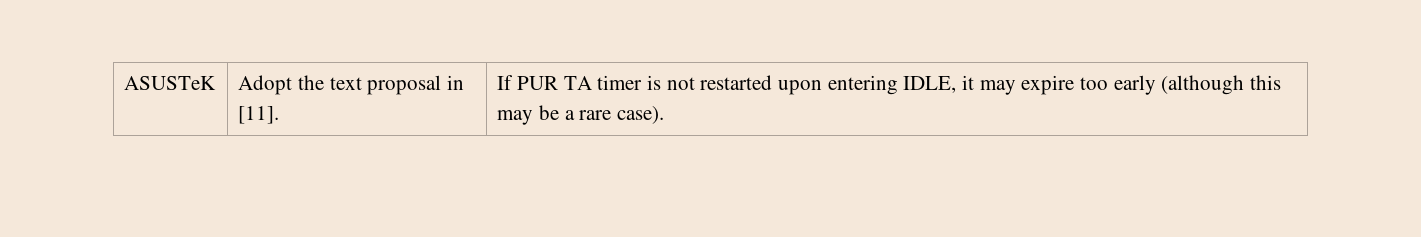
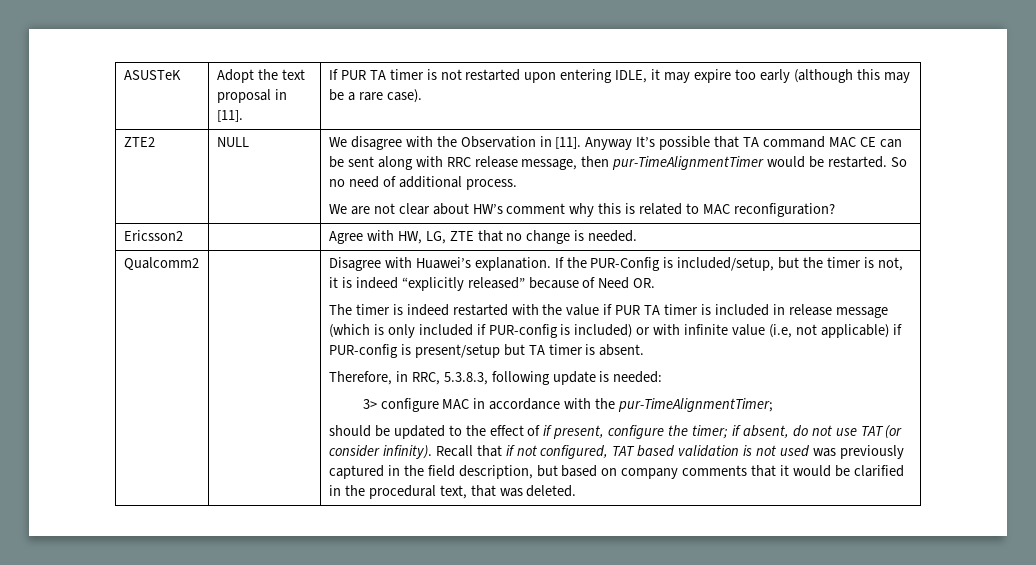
(664, 115) none -> [123,137,155,147] [216,137,249,147] [328,136,902,150] [328,156,907,170] [328,176,517,190] [328,203,835,217] [123,230,183,241] [328,230,638,244] [123,257,199,271] [328,257,903,271] [328,277,656,291] [328,304,888,318] [328,324,902,338] [328,344,645,358] [328,371,663,385] [362,398,773,412] [328,425,903,439] [328,445,904,459] [328,465,904,479] [328,485,577,499] // ZTE2 | NULL | We disagree with the Observation in [11]. Anyway It’s possible that TA command MAC CE can be sent along with RRC release message, then pur-TimeAlignmentTimer would be restarted. So no need of additional process. // We are not clear about HW’s comment why this is related to MAC reconfiguration? // Ericsson2 | | Agree with HW, LG, ZTE that no change is needed. // Qualcomm2 | | Disagree with Huawei’s explanation. If the PUR-Config is included/setup, but the timer is not, it is indeed “explicitly released” because of Need OR. // The timer is indeed restarted with the value if PUR TA timer is included in release message (which is only included if PUR-config is included) or with infinite value (i.e, not applicable) if PUR-config is present/setup but TA timer is absent. // Therefore, in RRC, 5.3.8.3, following update is needed: // 3> configure MAC in accordance with the pur-TimeAlignmentTimer; // should be updated to the effect of if present, configure the timer; if absent, do not use TAT (or consider infinity). Recall that if not configured, TAT based validation is not used was previously captured in the field description, but based on company comments that it would be clarified in the procedural text, that was deleted.

